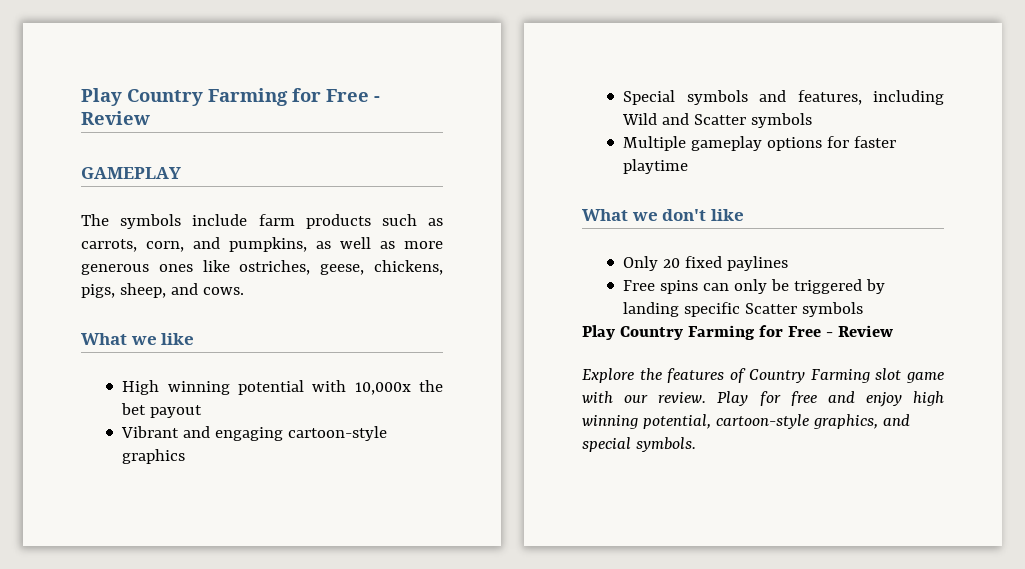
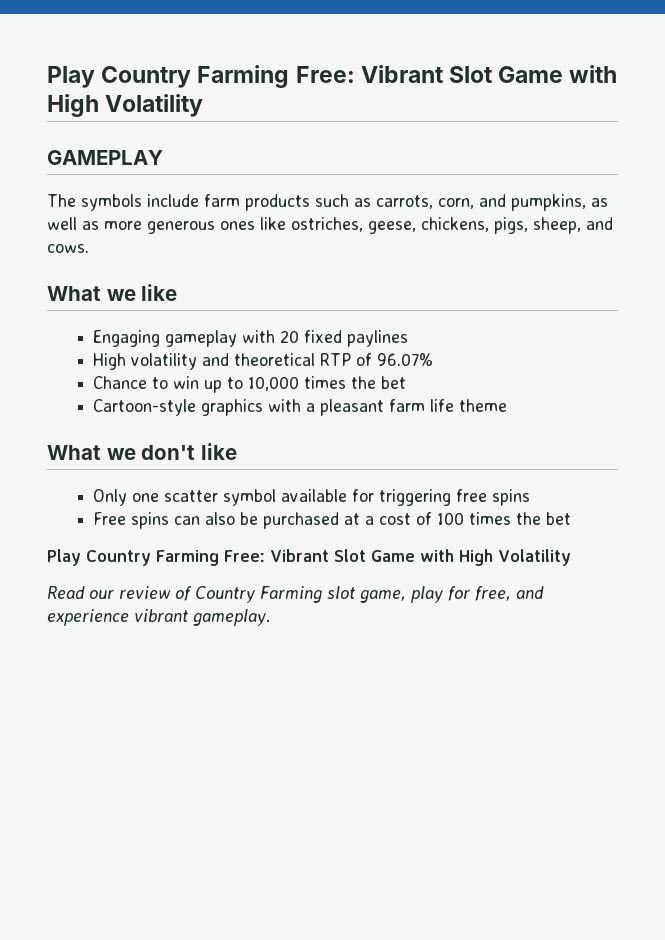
[81,88,380,106] [81,111,150,125] Play Country Farming for Free - Review -> [47,65,618,88] [47,94,204,117] Play Country Farming Free: Vibrant Slot Game with High Volatility
[122,380,443,395] [121,403,203,418] [121,426,388,441] [122,449,186,464] [623,90,944,105] [622,113,813,128] [623,136,897,151] [623,159,689,174] High winning potential with 10,000x the bet payout // Vibrant and engaging cartoon-style graphics // Special symbols and features, including Wild and Scatter symbols // Multiple gameplay options for faster playtime -> [93,330,409,347] [93,353,434,370] [93,376,407,393] [93,399,508,416] Engaging gameplay with 20 fixed paylines // High volatility and theoretical RTP of 96.07% // Chance to win up to 10,000 times the bet // Cartoon-style graphics with a pleasant farm life theme
[663,256,789,271] [623,279,886,294] [623,302,864,317] [582,325,893,340] [582,368,944,383] [582,391,944,407] [582,414,910,429] [582,437,696,452] 20 fixed paylines // Free spins can only be triggered by landing specific Scatter symbols // Play Country Farming for Free - Review // Explore the features of Country Farming slot game with our review. Play for free and enjoy high winning potential, cartoon-style graphics, and special symbols. -> [132,489,531,506] [93,512,572,529] [47,549,571,566] [47,586,544,603] [47,609,271,626] one scatter symbol available for triggering free spins // Free spins can also be purchased at a cost of 100 times the bet // Play Country Farming Free: Vibrant Slot Game with High Volatility // Read our review of Country Farming slot game, play for free, and experience vibrant gameplay.

